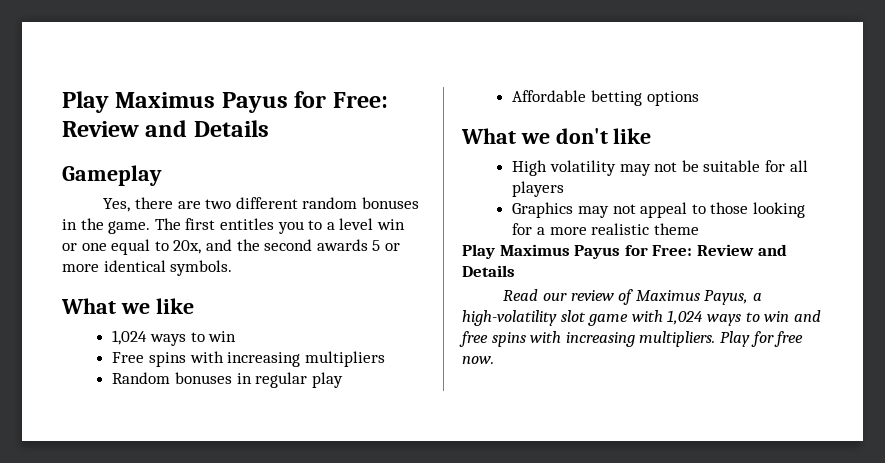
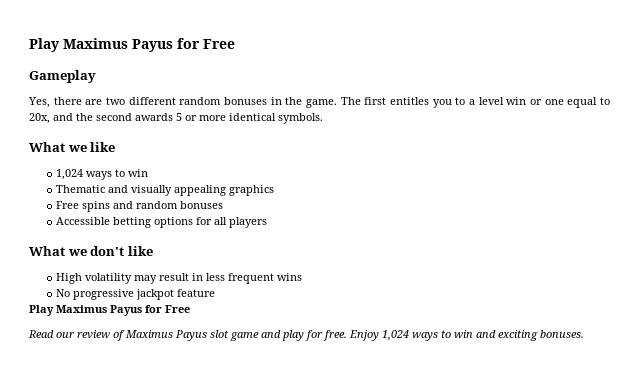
[62,91,388,113] [62,120,269,137] Play Maximus Payus for Free: Review and Details -> [29,38,235,52] Play Maximus Payus for Free
[112,351,385,367] [112,372,343,388] [512,90,587,102] Free spins with increasing multipliers // Random bonuses in regular play // Affordable -> [56,185,275,196] [56,201,224,212] [56,217,111,225] Thematic and visually appealing graphics // Free spins and random bonuses // Accessible
(699, 98) none -> [196,217,268,228] for all players
[654,160,808,172] [512,181,565,197] [512,202,805,218] [512,223,699,235] [462,244,787,259] [462,265,515,277] not be suitable for all players // Graphics may not appeal to those looking for a more realistic theme // Play Maximus Payus for Free: Review and Details -> [159,273,303,284] [56,289,216,300] [29,305,190,316] result in less frequent wins // No progressive jackpot feature // Play Maximus Payus for Free
[704,290,762,305] [462,310,663,326] Payus, a high-volatility slot game with -> [175,330,379,341] Payus slot game and play for free. Enjoy
[459,331,804,347] [462,356,494,364] free spins with increasing multipliers. Play for free now. -> [498,330,584,341] exciting bonuses.

